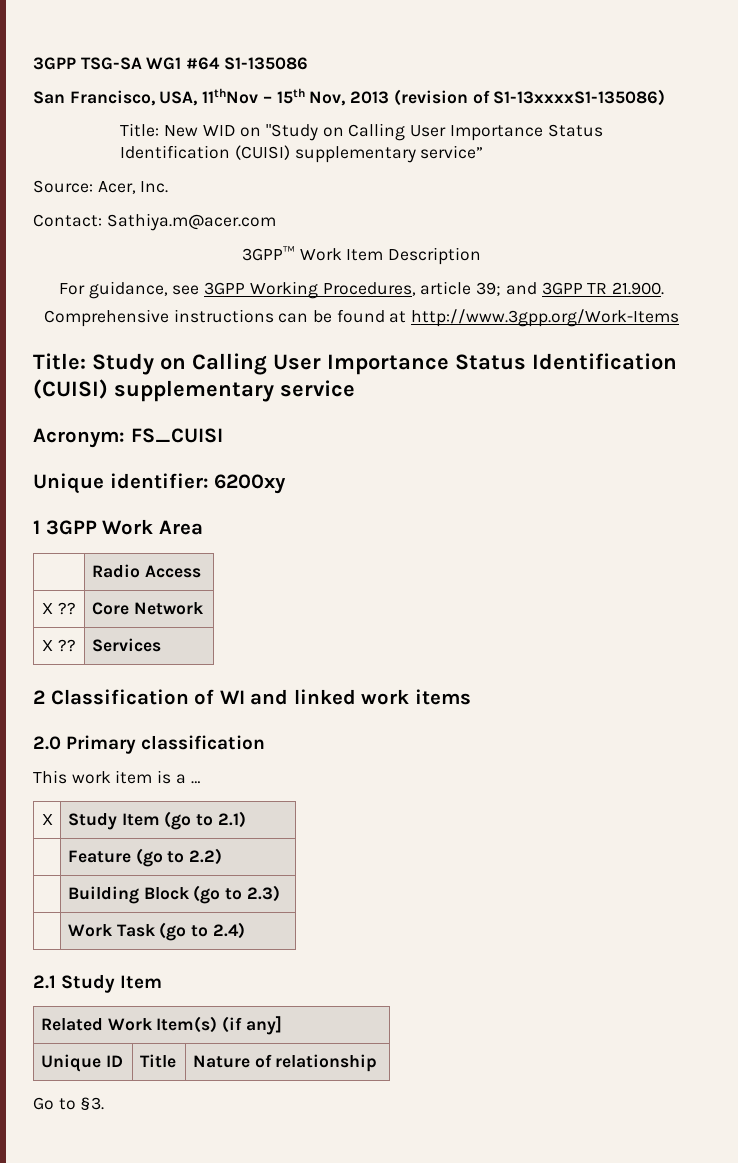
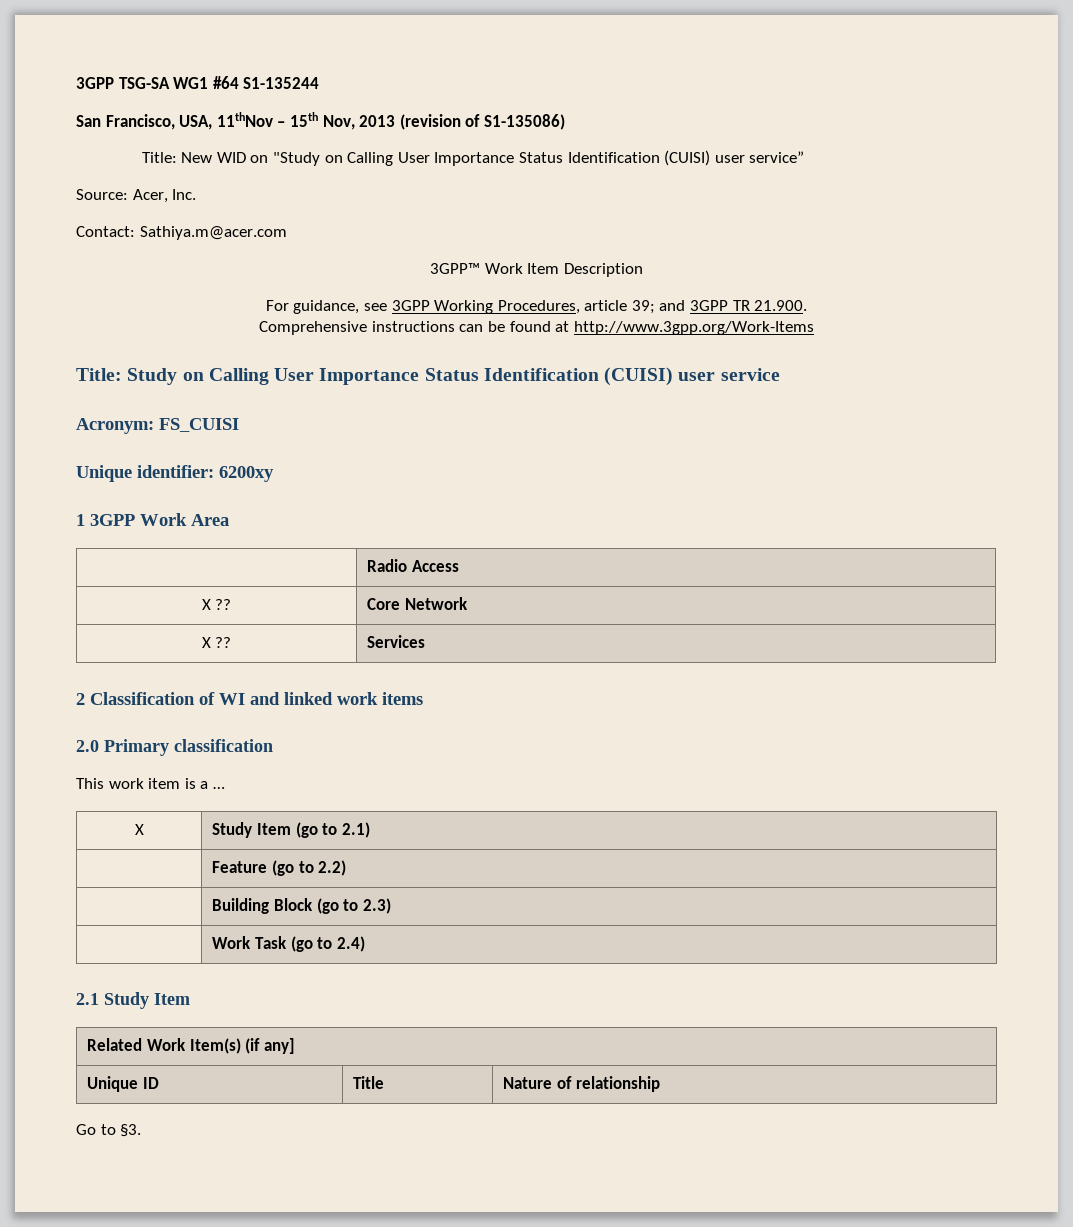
[223,57,308,70] S1-135086 -> [243,77,320,89] S1-135244
[493,89,666,106] S1-13xxxxS1-135086) -> [483,114,565,130] S1-135086)
[294,146,416,163] supplementary -> [714,155,745,163] user
[114,380,274,402] supplementary -> [678,372,716,381] user

